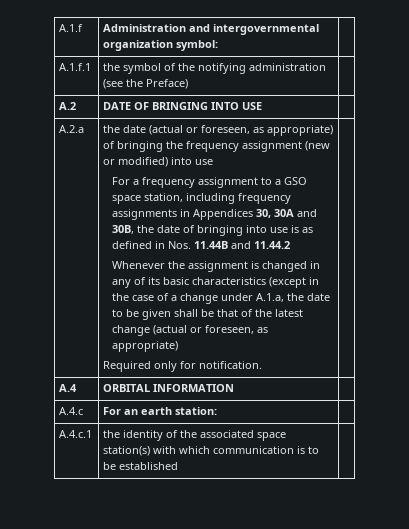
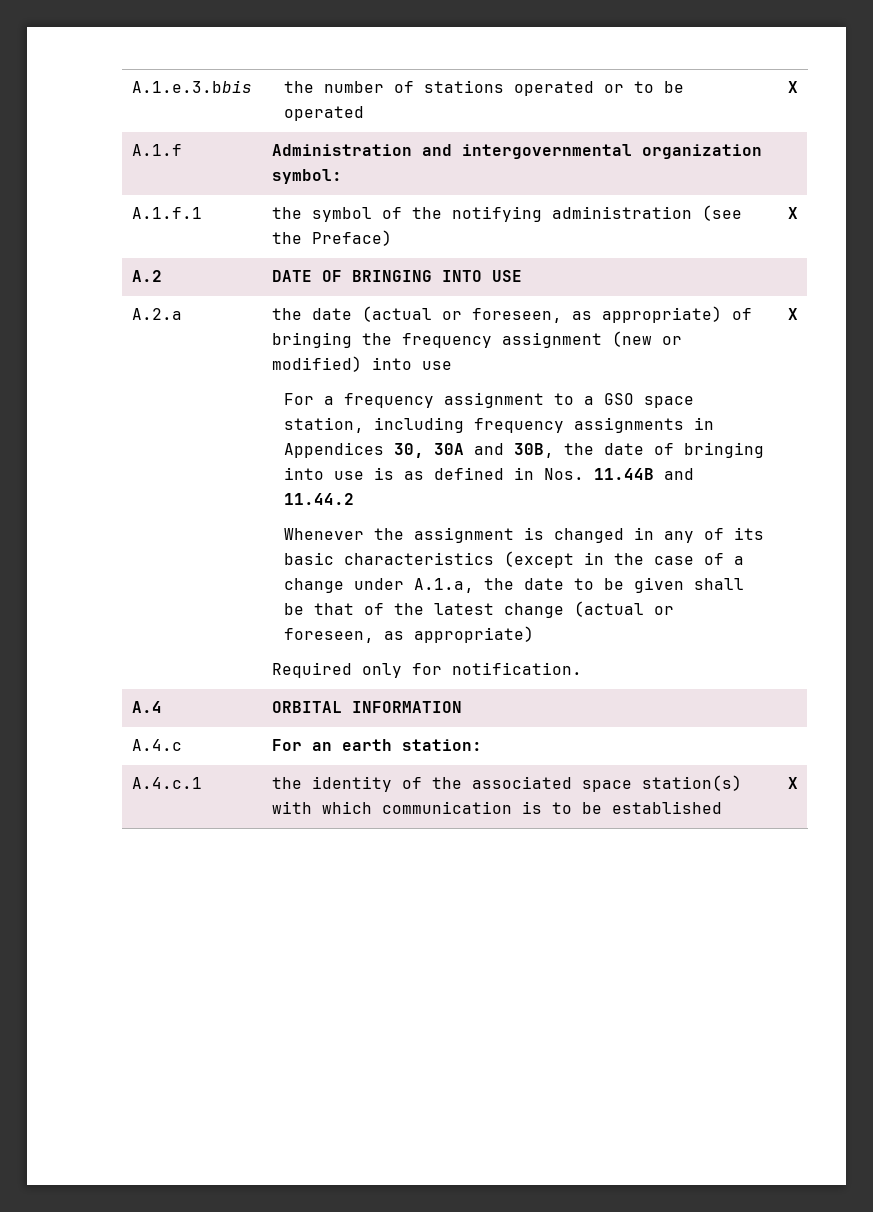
(59, 28) none -> [131,80,252,93] [284,80,685,96] [284,106,365,121] [787,81,798,93] A.1.e.3.bbis | the number of stations operated or to be operated | X //
(189, 84) none -> [787,207,798,219] X
(263, 365) none -> [787,308,798,320] X
(179, 466) none -> [787,777,798,789] X

